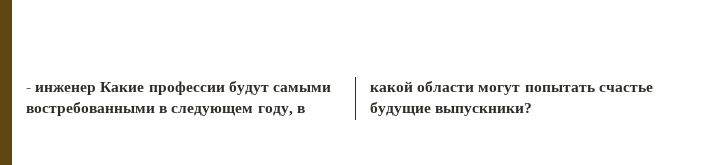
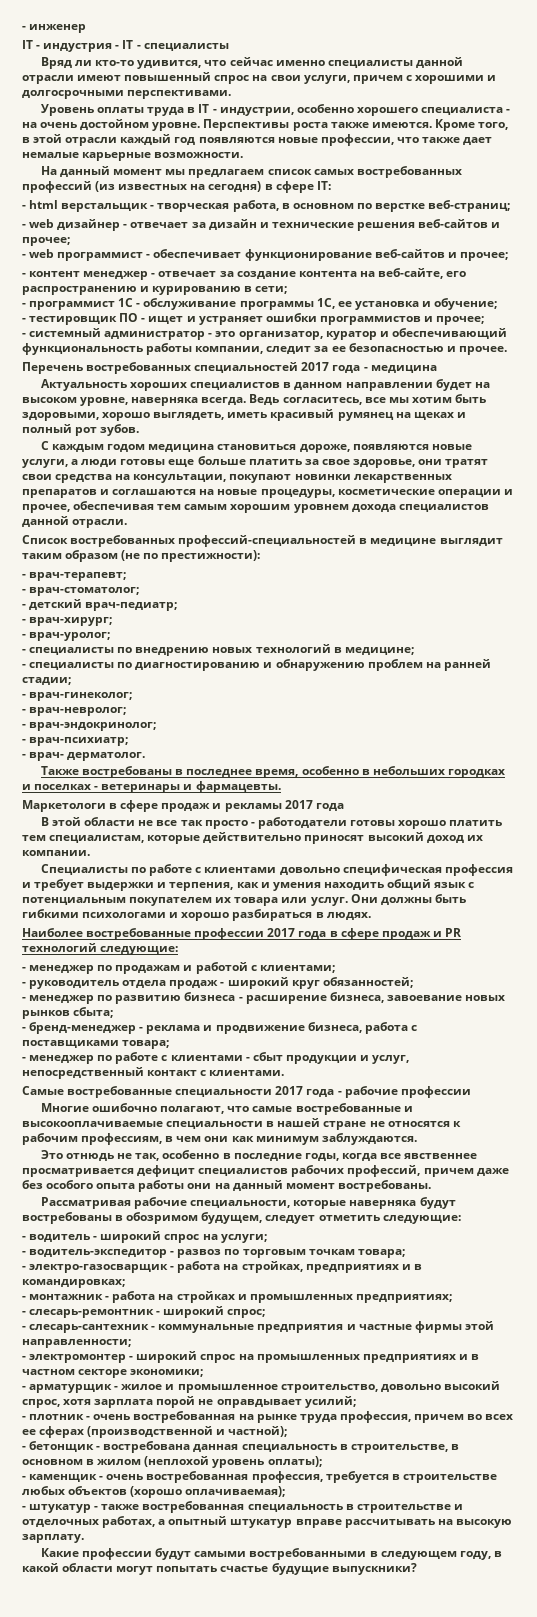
(97, 90) none -> [22,40,229,52] [40,57,463,69] [22,72,497,84] [22,90,232,99] [40,104,511,116] [22,119,508,131] [22,134,493,146] [22,152,244,161] [40,166,462,178] [22,181,331,193] [22,200,511,212] [22,219,501,231] [22,237,70,246] [22,249,508,261] [22,268,467,280] [22,286,288,295] [22,298,498,310] [22,313,485,325] [22,328,507,340] [22,343,507,355] [22,362,437,374] [40,379,490,391] [22,394,486,406] [22,409,466,421] [22,424,140,436] [40,441,472,453] [22,456,489,468] [22,474,452,483] [22,489,513,498] [22,501,489,513] [22,516,128,528] [22,535,503,547] [22,550,261,562] [22,572,127,581] [22,587,140,596] [22,599,178,611] [22,617,113,626] [22,632,111,641] [22,644,414,656] [22,659,491,671] [22,677,71,685] [22,692,133,701] [22,707,127,716] [22,722,157,731] [22,737,129,746] [22,752,146,761] [40,766,505,778] [22,781,281,793] [22,800,344,812] [40,817,503,829] [22,832,483,844] [22,850,90,856] [40,864,513,876] [22,879,475,891] [22,894,466,906] [22,909,371,921] [22,928,461,940] [22,943,179,955] [22,962,335,974] [22,977,413,989] [22,992,505,1004] [22,1007,114,1019] [22,1022,417,1034] [22,1040,170,1049] [22,1052,410,1064] [22,1067,285,1079] [22,1086,471,1098] [40,1103,413,1115] [22,1118,461,1130] [22,1133,417,1145] [40,1150,478,1161] [22,1165,509,1177] [22,1180,431,1192] [40,1197,456,1209] [22,1212,461,1224] [22,1231,267,1243] [22,1249,405,1258] [22,1261,422,1273] [22,1279,125,1288] [22,1291,452,1303] [22,1306,266,1318] [22,1321,494,1333] [22,1339,131,1348] [22,1351,479,1363] [22,1369,204,1378] [22,1381,500,1393] [22,1396,356,1408] [22,1411,514,1423] [22,1426,288,1438] [22,1441,459,1453] [22,1456,322,1468] [22,1471,497,1483] [22,1486,286,1498] [22,1501,463,1513] [22,1516,512,1528] [22,1534,84,1543] // IT - индустрия - IT - специалисты // Вряд ли кто-то удивится, что сейчас именно специалисты данной отрасли имеют повышенный спрос на свои услуги, причем с хорошими и долгосрочными перспективами. // Уровень оплаты труда в IT - индустрии, особенно хорошего специалиста - на очень достойном уровне. Перспективы роста также имеются. Кроме того, в этой отрасли каждый год появляются новые профессии, что также дает немалые карьерные возможности. // На данный момент мы предлагаем список самых востребованных профессий (из известных на сегодня) в сфере IT: // - html верстальщик - творческая работа, в основном по верстке веб-страниц; // - web дизайнер - отвечает за дизайн и технические решения веб-сайтов и прочее; // - web программист - обеспечивает функционирование веб-сайтов и прочее; // - контент менеджер - отвечает за создание контента на веб-сайте, его распространению и курированию в сети; // - программист 1С - обслуживание программы 1С, ее установка и обучение; // - тестировщик ПО - ищет и устраняет ошибки программистов и прочее; // - системный администратор - это организатор, куратор и обеспечивающий функциональность работы компании, следит за ее безопасностью и прочее. // Перечень востребованных специальностей 2017 года - медицина // Актуальность хороших специалистов в данном направлении будет на высоком уровне, наверняка всегда. Ведь согласитесь, все мы хотим быть здоровыми, хорошо выглядеть, иметь красивый румянец на щеках и полный рот зубов. // С каждым годом медицина становиться дороже, появляются новые услуги, а люди готовы еще больше платить за свое здоровье, они тратят свои средства на консультации, покупают новинки лекарственных препаратов и соглашаются на новые процедуры, косметические операции и прочее, обеспечивая тем самым хорошим уровнем дохода специалистов данной отрасли. // Список востребованных профессий-специальностей в медицине выглядит таким образом (не по престижности): // - врач-терапевт; // - врач-стоматолог; // - детский врач-педиатр; // - врач-хирург; // - врач-уролог; // - специалисты по внедрению новых технологий в медицине; // - специалисты по диагностированию и обнаружению проблем на ранней стадии; // - врач-гинеколог; // - врач-невролог; // - врач-эндокринолог; // - врач-психиатр; // - врач- дерматолог. // Также востребованы в последнее время, особенно в небольших городках и поселках - ветеринары и фармацевты. // Маркетологи в сфере продаж и рекламы 2017 года // В этой области не все так просто - работодатели готовы хорошо платить тем специалистам, которые действительно приносят высокий доход их компании. // Специалисты по работе с клиентами довольно специфическая профессия и требует выдержки и терпения, как и умения находить общий язык с потенциальным покупателем их товара или услуг. Они должны быть гибкими психологами и хорошо разбираться в людях. // Наиболее востребованные профессии 2017 года в сфере продаж и PR технологий следующие: // - менеджер по продажам и работой с клиентами; // - руководитель отдела продаж - широкий круг обязанностей; // - менеджер по развитию бизнеса - расширение бизнеса, завоевание новых рынков сбыта; // - бренд-менеджер - реклама и продвижение бизнеса, работа с поставщиками товара; // - менеджер по работе с клиентами - сбыт продукции и услуг, непосредственный контакт с клиентами. // Самые востребованные специальности 2017 года - рабочие профессии // Многие ошибочно полагают, что самые востребованные и высокооплачиваемые специальности в нашей стране не относятся к рабочим профессиям, в чем они как минимум заблуждаются. // Это отнюдь не так, особенно в последние годы, когда все явственнее просматривается дефицит специалистов рабочих профессий, причем даже без особого опыта работы они на данный момент востребованы. // Рассматривая рабочие специальности, которые наверняка будут востребованы в обозримом будущем, следует отметить следующие: // - водитель - широкий спрос на услуги; // - водитель-экспедитор - развоз по торговым точкам товара; // - электро-газосварщик - работа на стройках, предприятиях и в командировках; // - монтажник - работа на стройках и промышленных предприятиях; // - слесарь-ремонтник - широкий спрос; // - слесарь-сантехник - коммунальные предприятия и частные фирмы этой направленности; // - электромонтер - широкий спрос на промышленных предприятиях и в частном секторе экономики; // - арматурщик - жилое и промышленное строительство, довольно высокий спрос, хотя зарплата порой не оправдывает усилий; // - плотник - очень востребованная на рынке труда профессия, причем во всех ее сферах (производственной и частной); // - бетонщик - востребована данная специальность в строительстве, в основном в жилом (неплохой уровень оплаты); // - каменщик - очень востребованная профессия, требуется в строительстве любых объектов (хорошо оплачиваемая); // - штукатур - также востребованная специальность в строительстве и отделочных работах, а опытный штукатур вправе рассчитывать на высокую зарплату. //

